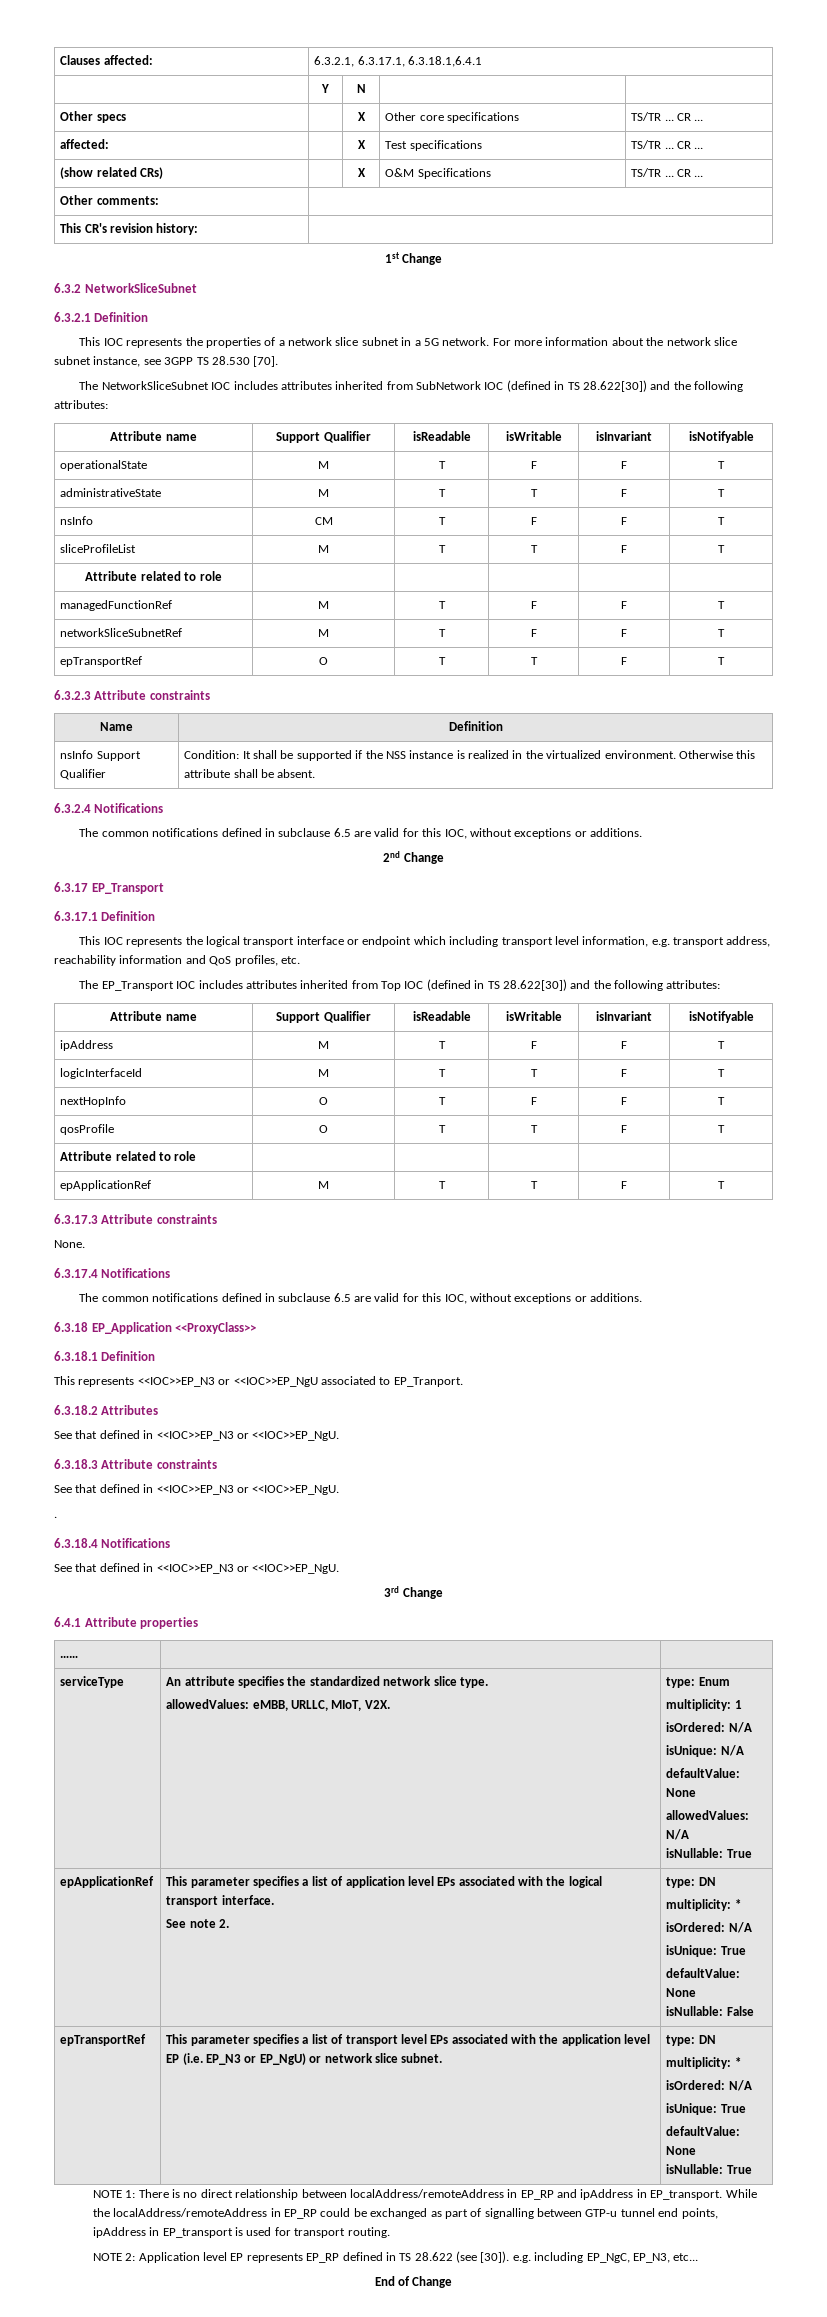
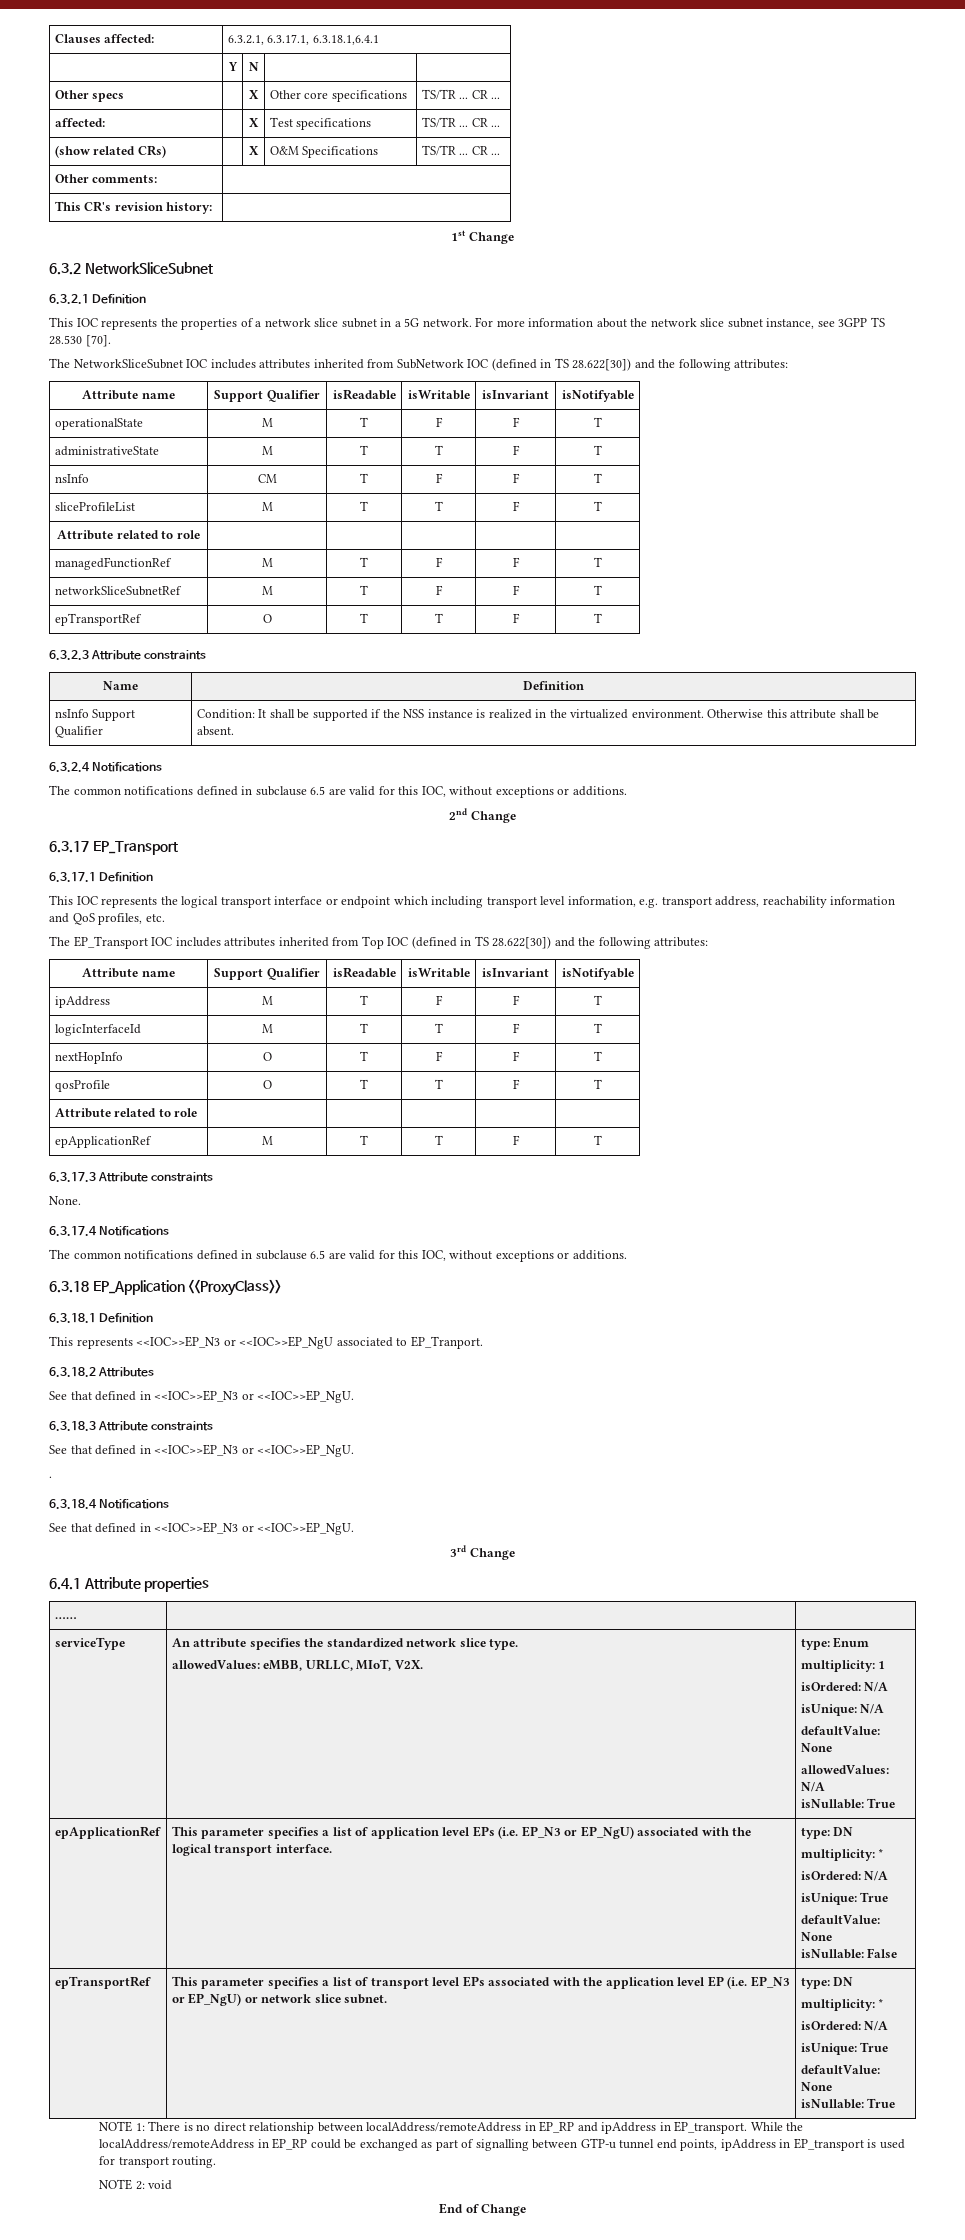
(456, 1881) none -> [498,1826,634,1839] (i.e. EP_N3 or EP_NgU)
[166,1919,230,1928] // See note 2. -> (332, 1848) none
[138,2251,699,2263] Application level EP represents EP_RP defined in TS 28.622 (see [30]). e.g. including EP_NgC, EP_N3, etc... -> [148,2180,173,2190] void

